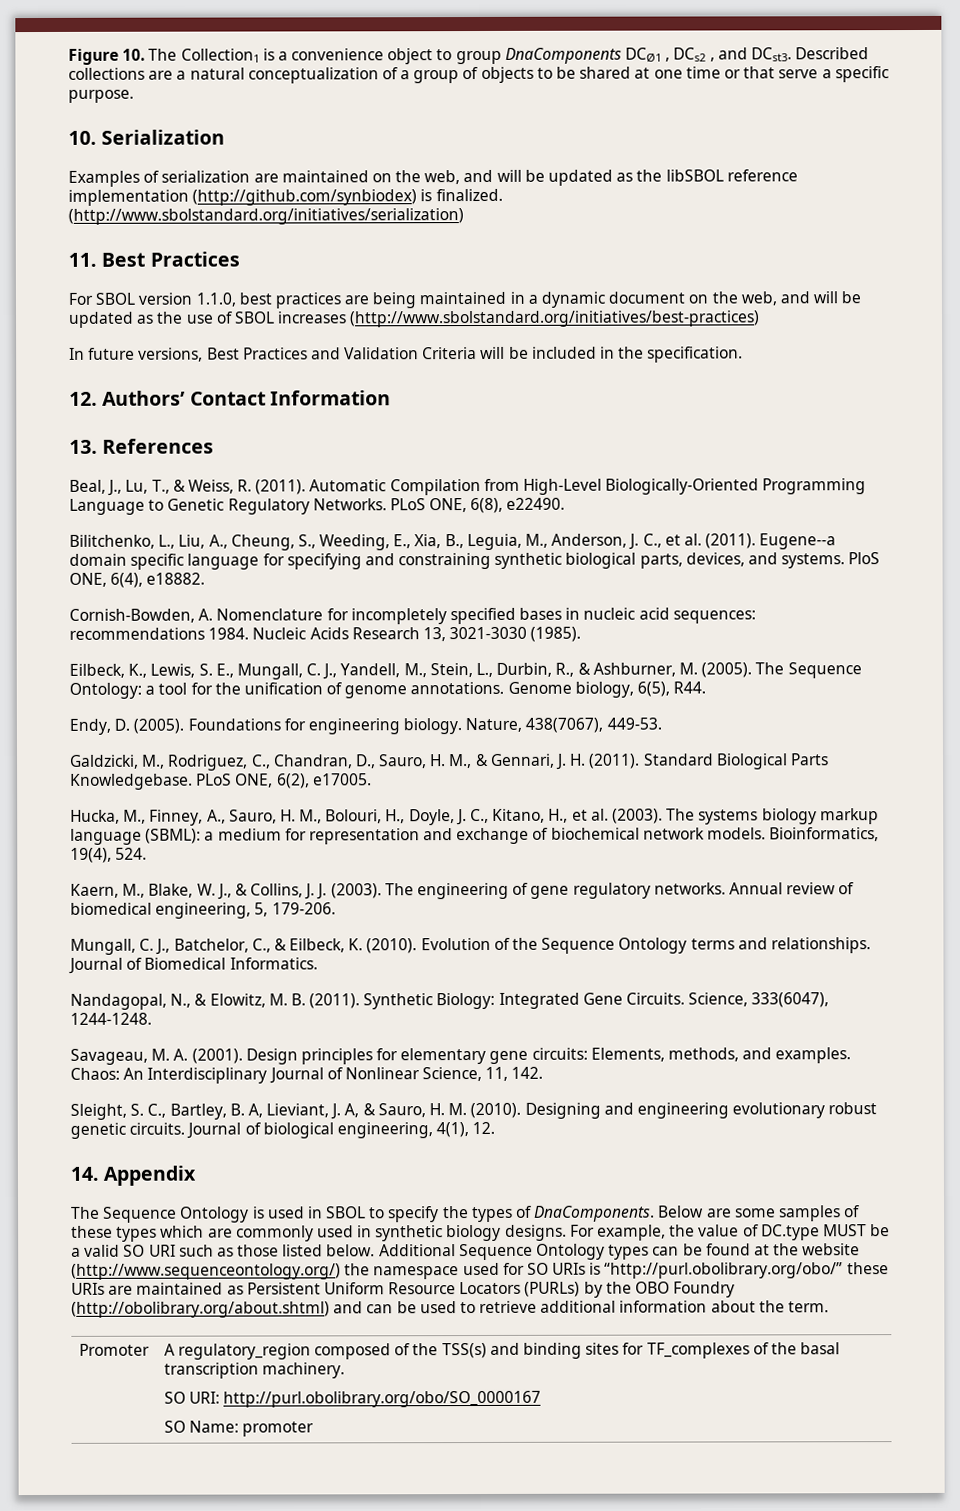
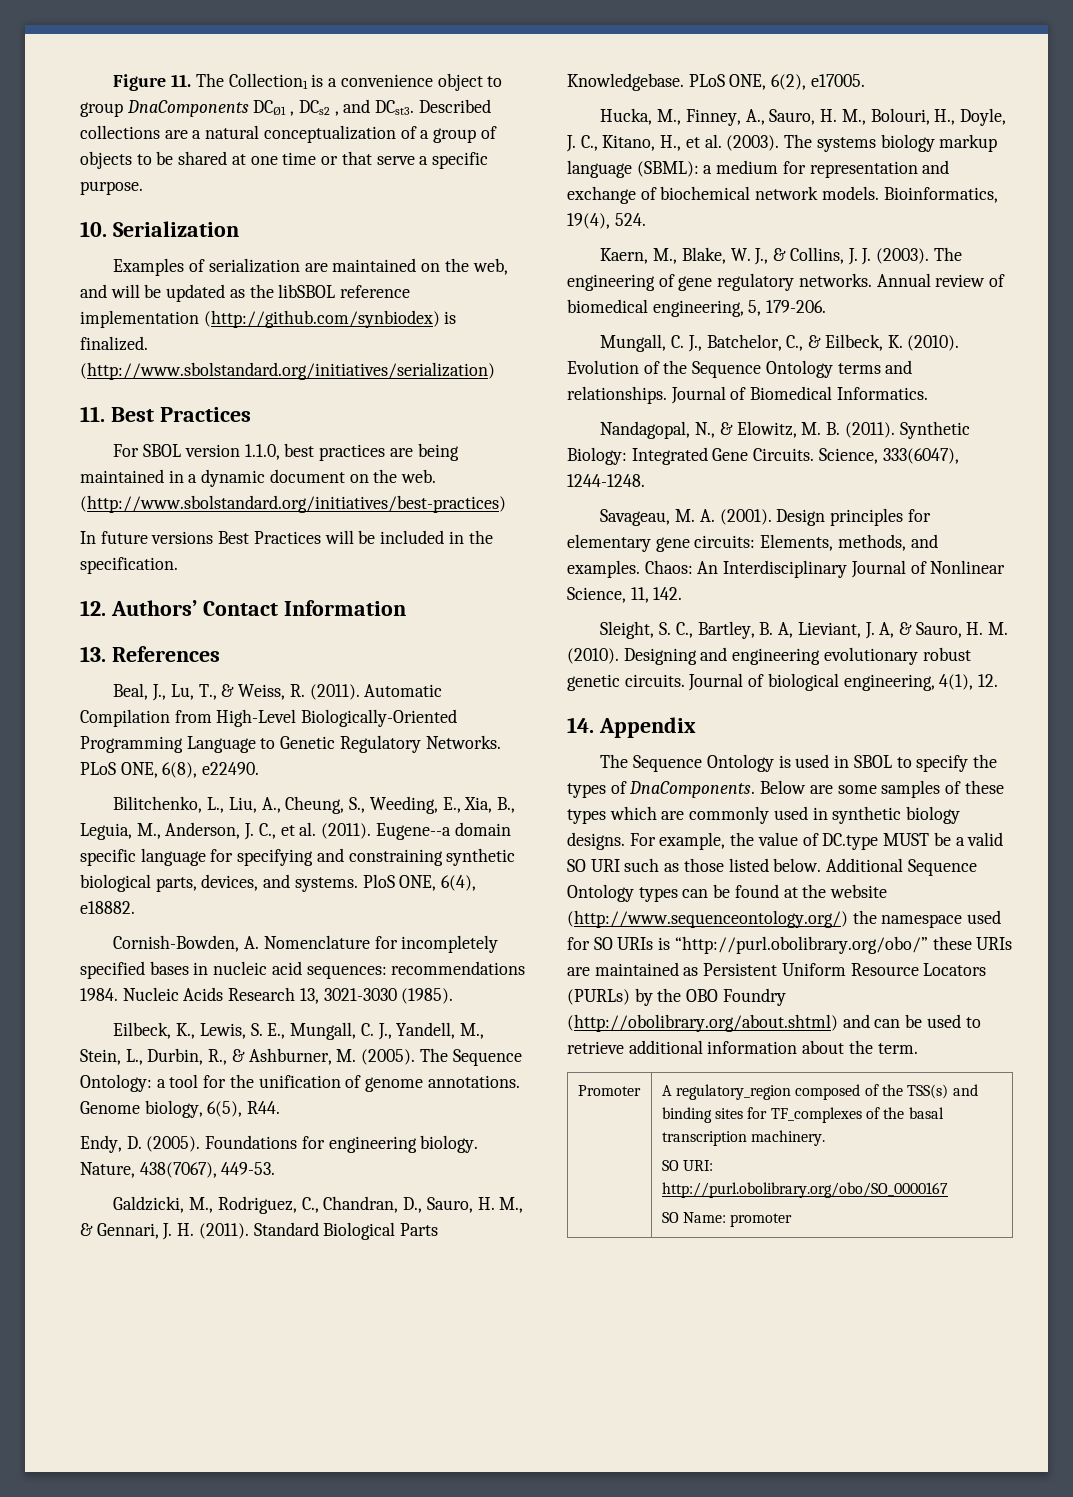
[122,48,146,61] 10. -> [171,74,192,87] 11.
[740,291,862,306] [68,311,348,328] web, and will be updated as the use of SBOL increases -> [401,469,437,483] web.
[138,347,478,362] versions, Best Practices and Validation Criteria -> [151,531,321,544] versions Best Practices

